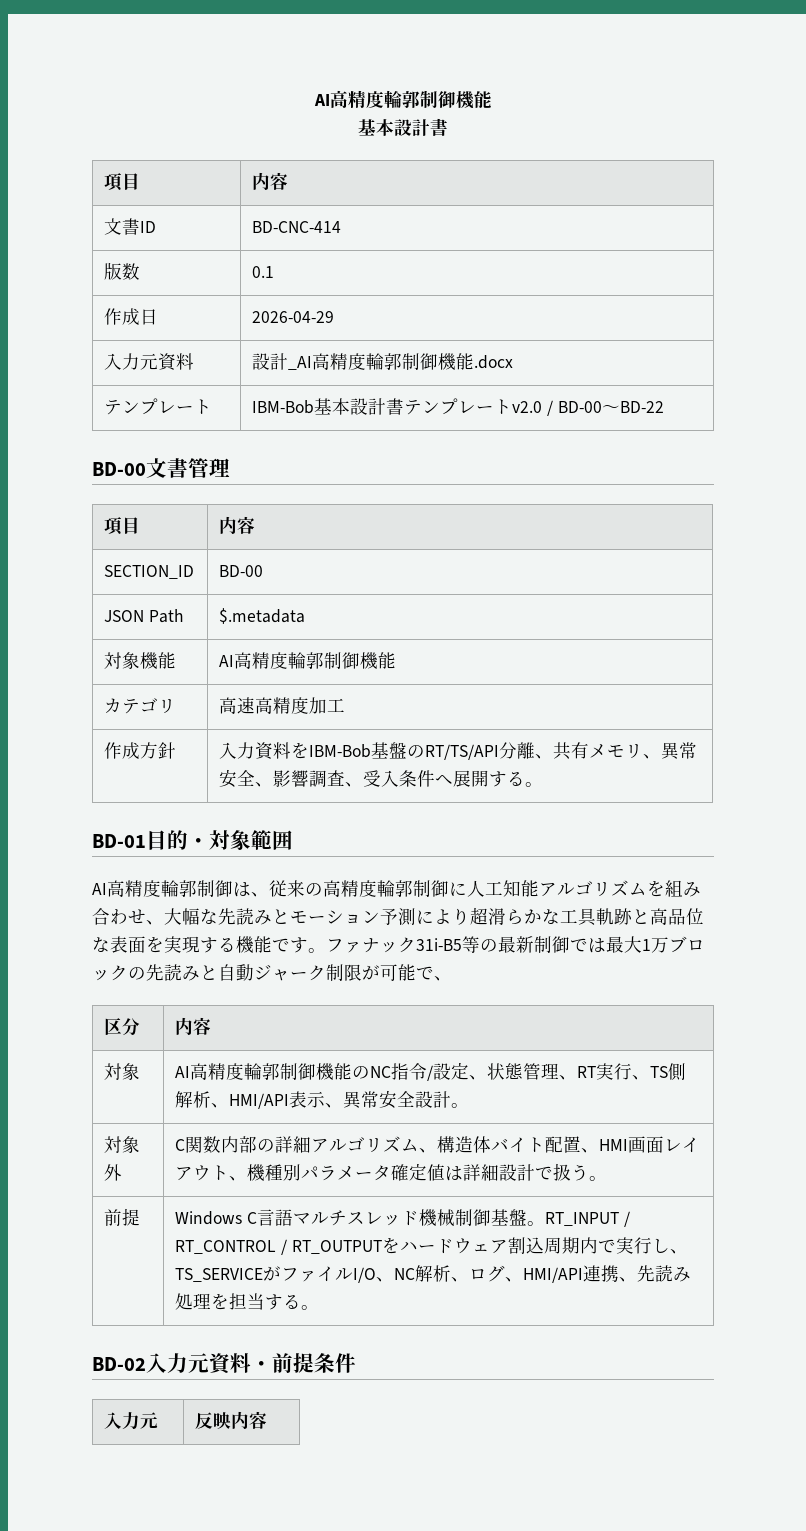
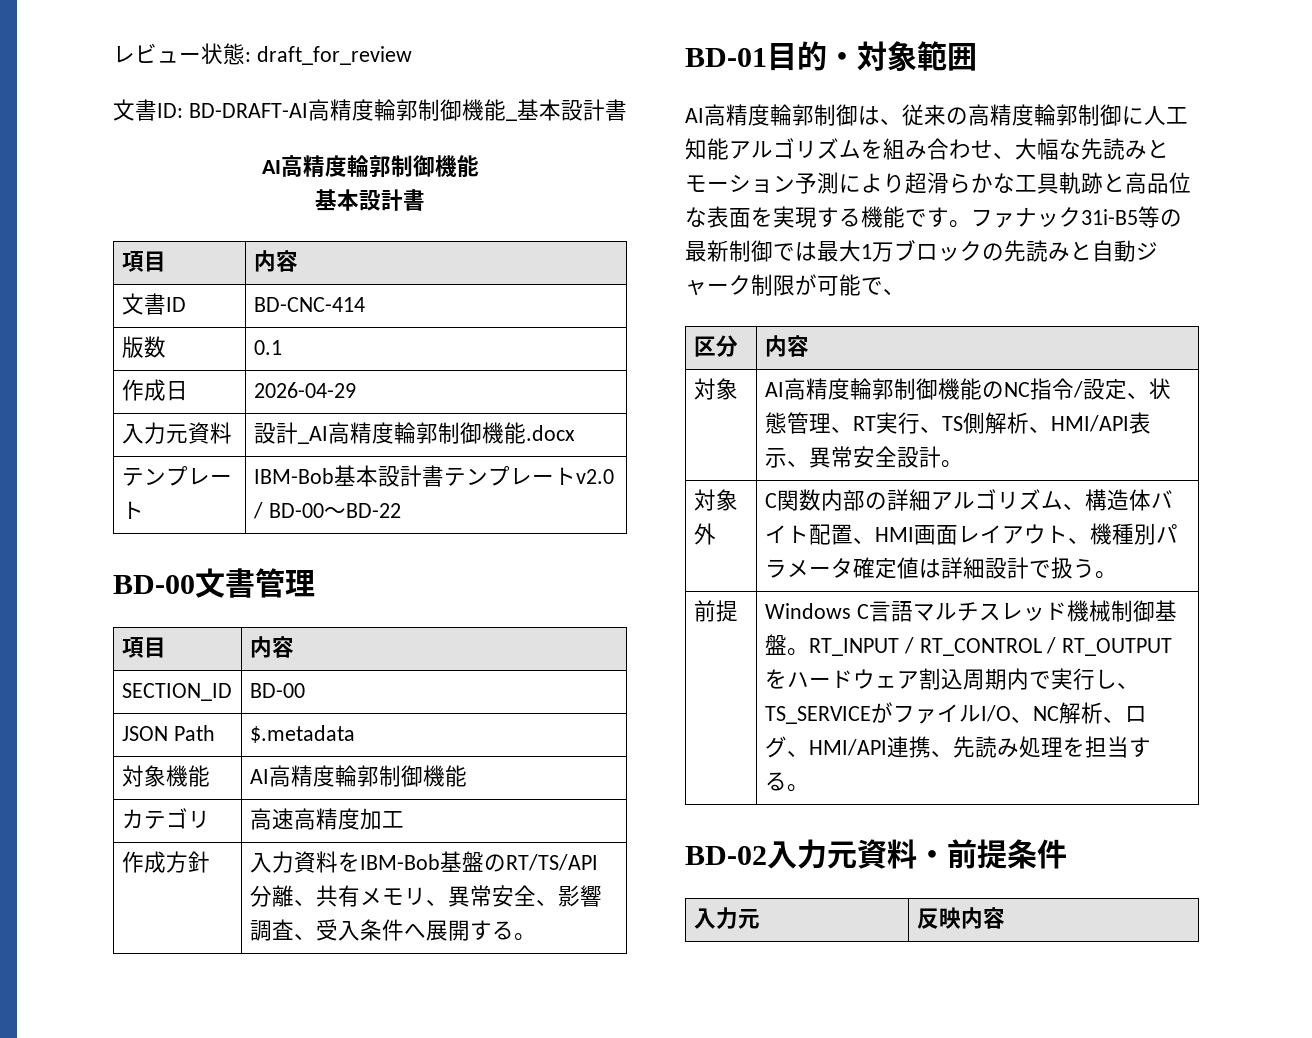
(313, 100) none -> [113,43,412,65] [113,99,627,121] レビュー状態: draft_for_review // 文書ID: BD-DRAFT-AI高精度輪郭制御機能_基本設計書 //

